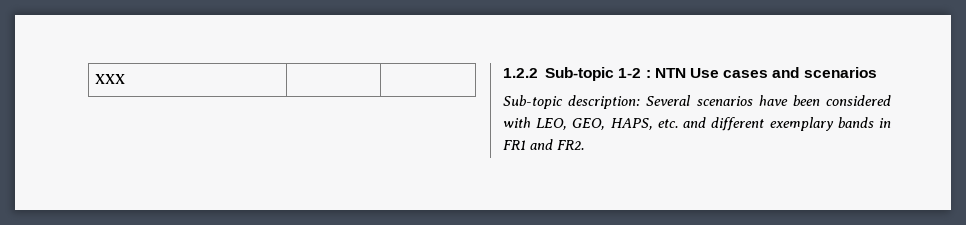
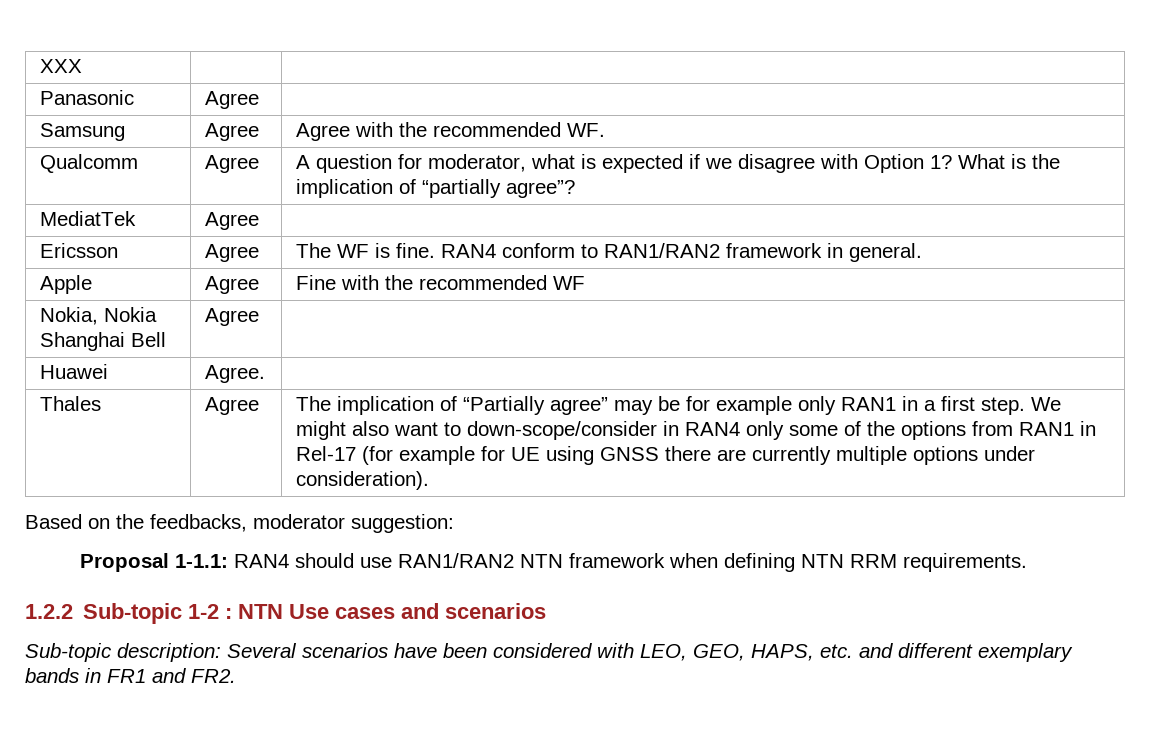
(126, 79) none -> [39,90,134,105] [204,91,259,109] [39,123,125,141] [204,123,259,141] [295,122,605,141] [39,154,138,173] [204,155,259,173] [295,154,1060,173] [295,179,575,198] [39,211,136,226] [204,212,259,230] [39,243,118,258] [204,244,259,262] [295,243,922,262] [39,275,92,294] [204,276,259,294] [295,275,585,290] [39,307,157,325] [39,332,166,351] [204,308,259,326] [39,364,108,379] [204,365,265,383] [39,396,101,411] [204,397,259,415] [295,396,1061,415] [295,421,1096,440] [295,446,1035,465] [295,471,429,490] [25,514,454,533] [79,553,1027,572] // Panasonic | Agree | // Samsung | Agree | Agree with the recommended WF. // Qualcomm | Agree | A question for moderator, what is expected if we disagree with Option 1? What is the implication of “partially agree”? // MediatTek | Agree | // Ericsson | Agree | The WF is fine. RAN4 conform to RAN1/RAN2 framework in general. // Apple | Agree | Fine with the recommended WF // Nokia, Nokia Shanghai Bell | Agree | // Huawei | Agree. | // Thales | Agree | The implication of “Partially agree” may be for example only RAN1 in a first step. We might also want to down-scope/consider in RAN4 only some of the options from RAN1 in Rel-17 (for example for UE using GNSS there are currently multiple options under consideration). // Based on the feedbacks, moderator suggestion: // Proposal 1-1.1: RAN4 should use RAN1/RAN2 NTN framework when defining NTN RRM requirements.

